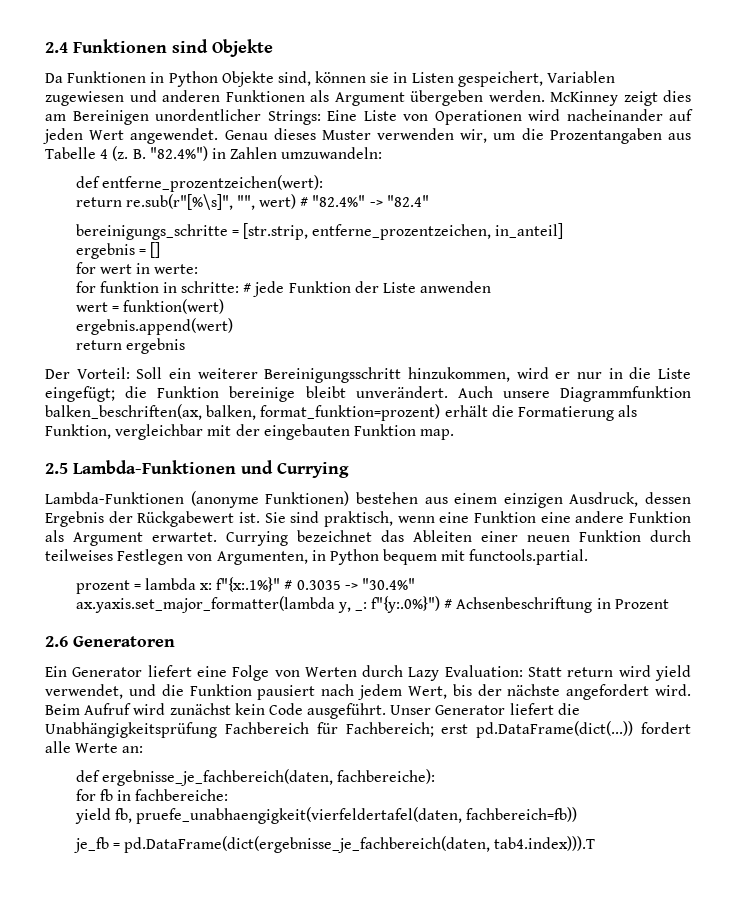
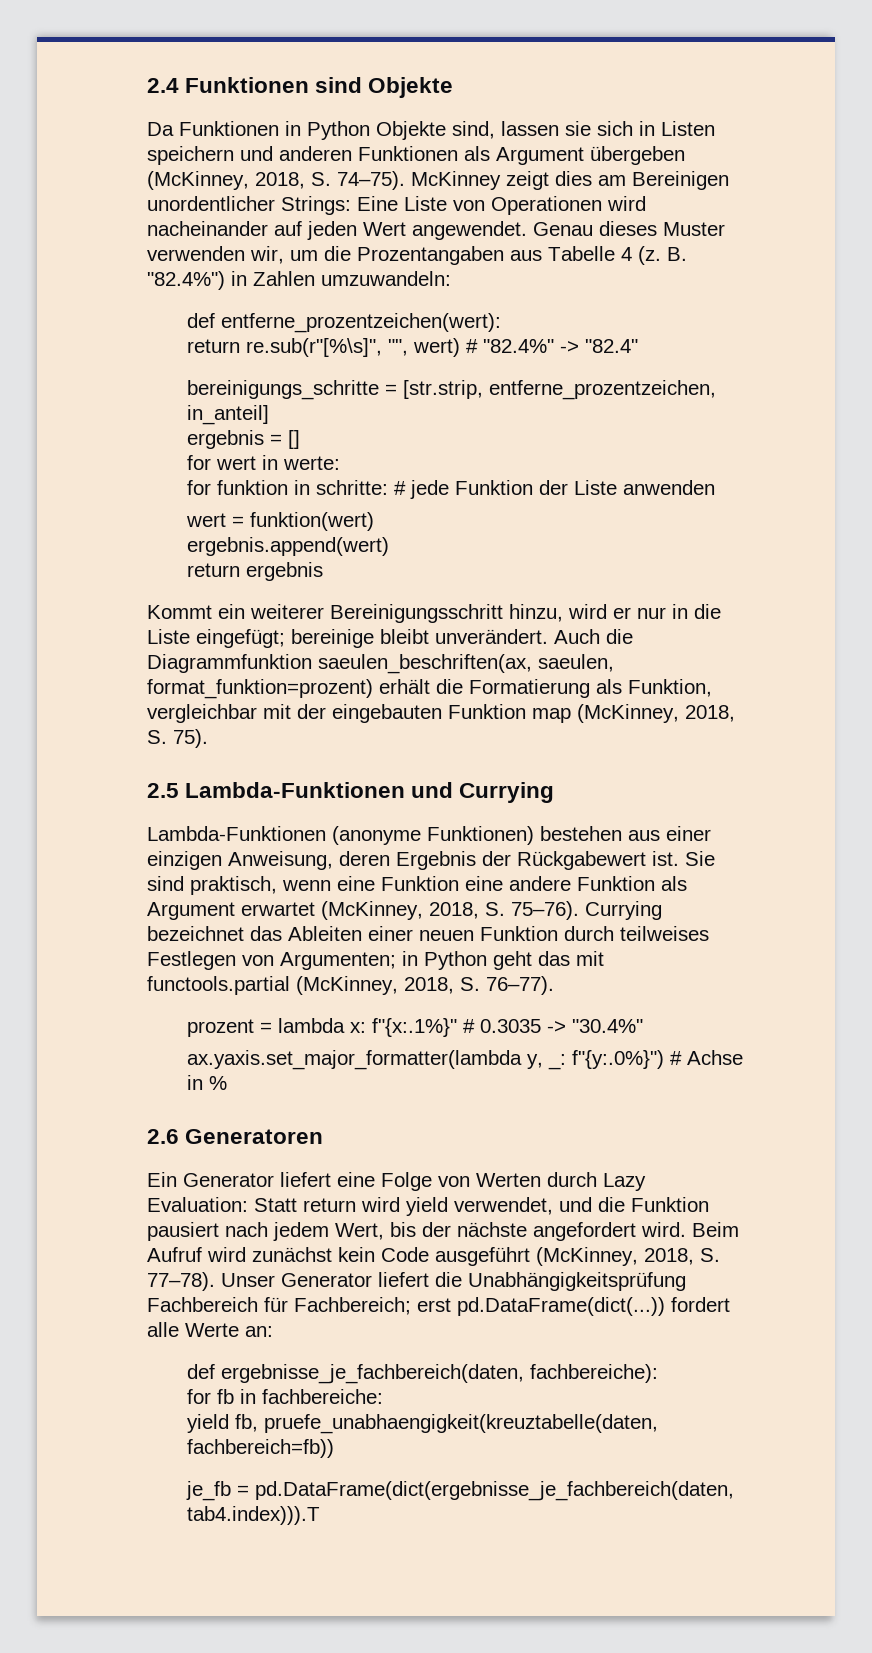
[315,71,616,87] [45,91,124,106] können sie in Listen gespeichert, Variablen zugewiesen -> [501,121,715,136] [147,146,234,165] lassen sie sich in Listen speichern
[488,90,545,102] werden. -> [147,171,405,190] (McKinney, 2018, S. 74–75).
[45,367,163,379] Der Vorteil: Soll -> [147,605,212,619] Kommt
[407,367,510,382] hinzukommen, -> [509,604,563,622] hinzu,
[125,386,220,398] die Funktion -> (285, 638) none
[502,386,691,402] [45,404,257,420] unsere Diagrammfunktion balken_beschriften(ax, balken, -> [606,629,633,644] [147,654,614,674] die Diagrammfunktion saeulen_beschriften(ax, saeulen,
[420,429,455,440] map. -> [532,704,735,723] [147,729,208,748] map (McKinney, 2018, S. 75).
[454,492,691,508] einem einzigen Ausdruck, dessen -> [666,826,711,841] [147,851,390,870] einer einzigen Anweisung, deren
[152,532,217,542] erwartet. -> [241,901,579,920] erwartet (McKinney, 2018, S. 75–76).
[216,549,589,565] Argumenten, in Python bequem mit functools.partial. -> [280,951,604,970] [147,976,554,995] Argumenten; in Python geht das mit functools.partial (McKinney, 2018, S. 76–77).
[456,597,669,613] Achsenbeschriftung in Prozent -> [687,1050,744,1065] [187,1075,228,1090] Achse in %
[307,703,387,719] ausgeführt. -> [435,1247,720,1266] [147,1272,215,1291] ausgeführt (McKinney, 2018, S. 77–78).
[135,807,462,824] pruefe_unabhaengigkeit(vierfeldertafel(daten, -> [264,1414,659,1434] pruefe_unabhaengigkeit(kreuztabelle(daten,

